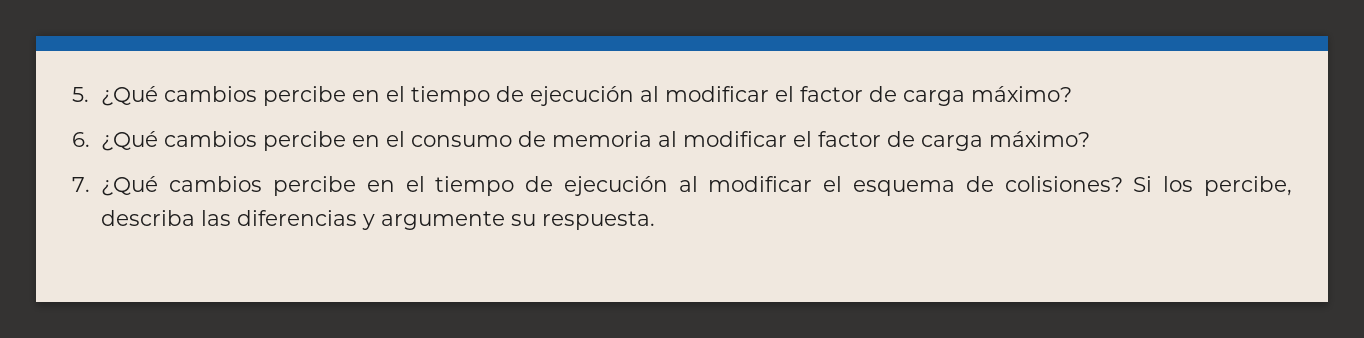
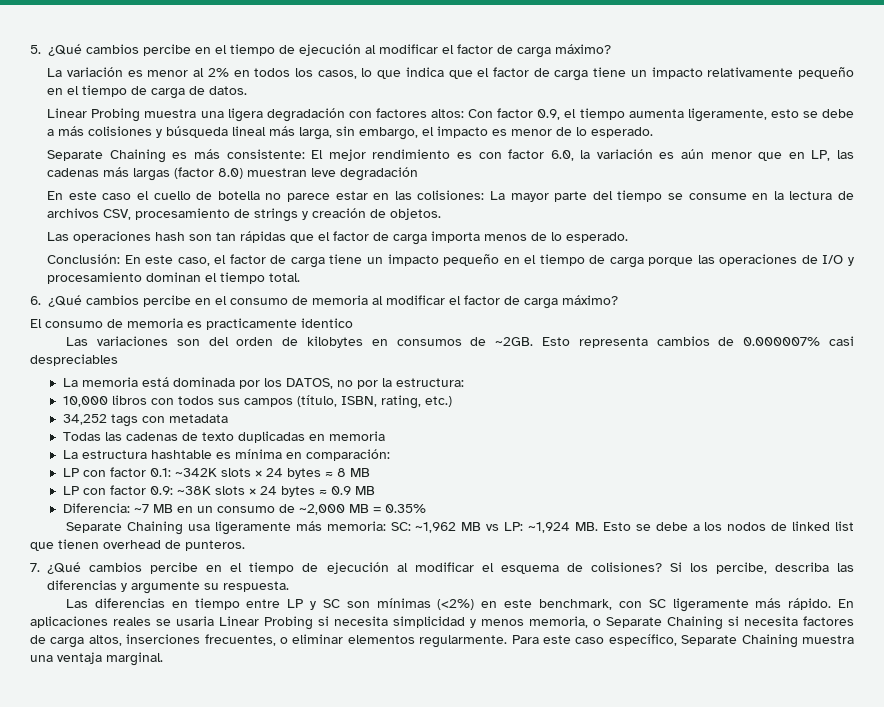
(1073, 94) none -> [47,67,854,81] [47,85,248,99] [47,108,855,122] [47,126,654,140] [47,149,855,163] [47,167,419,181] [47,190,855,202] [47,208,442,222] [47,231,629,245] [47,254,855,268] [47,272,301,284] // La variación es menor al 2% en todos los casos, lo que indica que el factor de carga tiene un impacto relativamente pequeño en el tiempo de carga de datos. // Linear Probing muestra una ligera degradación con factores altos: Con factor 0.9, el tiempo aumenta ligeramente, esto se debe a más colisiones y búsqueda lineal más larga, sin embargo, el impacto es menor de lo esperado. // Separate Chaining es más consistente: El mejor rendimiento es con factor 6.0, la variación es aún menor que en LP, las cadenas más largas (factor 8.0) muestran leve degradación // En este caso el cuello de botella no parece estar en las colisiones: La mayor parte del tiempo se consume en la lectura de archivos CSV, procesamiento de strings y creación de objetos. // Las operaciones hash son tan rápidas que el factor de carga importa menos de lo esperado. // Conclusión: En este caso, el factor de carga tiene un impacto pequeño en el tiempo de carga porque las operaciones de I/O y procesamiento dominan el tiempo total.
(1091, 139) none -> [30,318,353,330] [66,336,854,348] [30,354,118,366] [62,377,464,389] [62,395,452,409] [62,414,228,427] [62,431,385,443] [62,449,390,461] [62,467,370,479] [62,485,375,497] [62,503,426,515] [66,521,854,535] [30,539,245,551] // El consumo de memoria es practicamente identico // Las variaciones son del orden de kilobytes en consumos de ~2GB. Esto representa cambios de 0.000007% casi despreciables // La memoria está dominada por los DATOS, no por la estructura: // 10,000 libros con todos sus campos (título, ISBN, rating, etc.) // 34,252 tags con metadata // Todas las cadenas de texto duplicadas en memoria // La estructura hashtable es mínima en comparación: // LP con factor 0.1: ~342K slots × 24 bytes ≈ 8 MB // LP con factor 0.9: ~38K slots × 24 bytes ≈ 0.9 MB // Diferencia: ~7 MB en un consumo de ~2,000 MB = 0.35% // Separate Chaining usa ligeramente más memoria: SC: ~1,962 MB vs LP: ~1,924 MB. Esto se debe a los nodos de linked list que tienen overhead de punteros.
(656, 220) none -> [66,598,854,612] [30,616,854,630] [30,634,854,648] [30,652,163,666] // Las diferencias en tiempo entre LP y SC son mínimas (<2%) en este benchmark, con SC ligeramente más rápido. En aplicaciones reales se usaria Linear Probing si necesita simplicidad y menos memoria, o Separate Chaining si necesita factores de carga altos, inserciones frecuentes, o eliminar elementos regularmente. Para este caso específico, Separate Chaining muestra una ventaja marginal.

